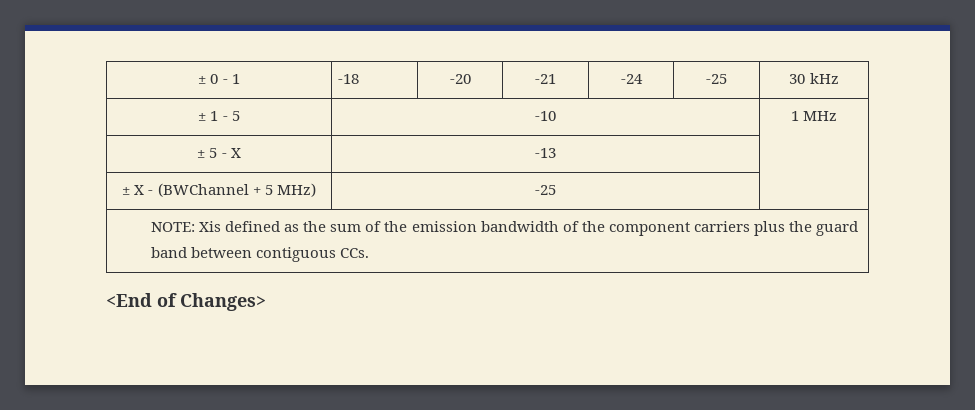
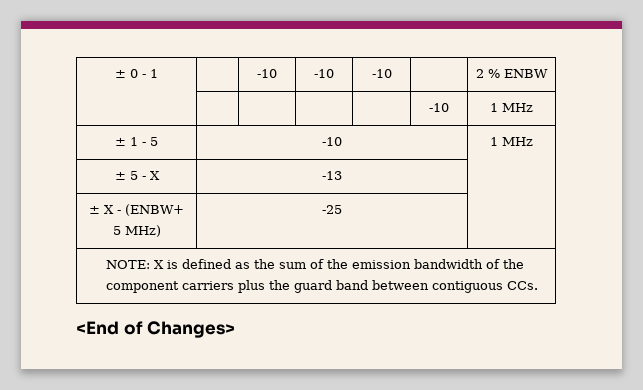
[337,74,359,84] [449,74,471,84] [535,74,556,84] [620,74,643,84] [706,74,727,84] [789,73,839,84] -18 | -20 | -21 | -24 | -25 | 30 kHz -> [257,69,277,78] [314,69,334,78] [371,69,392,78] [476,69,548,78] [429,103,449,112] [490,103,533,112] | -10 | -10 | -10 | | 2 % ENBW // | | | | | -10 | 1 MHz
[157,183,261,197] (BWChannel + -> [125,204,184,216] (ENBW+
[199,221,222,232] Xis -> [154,260,179,269] X is

